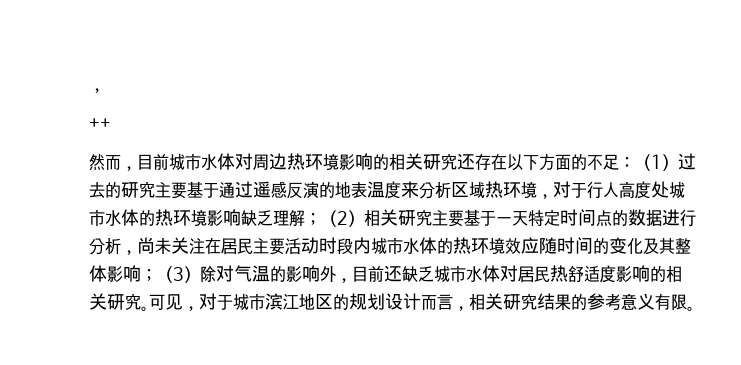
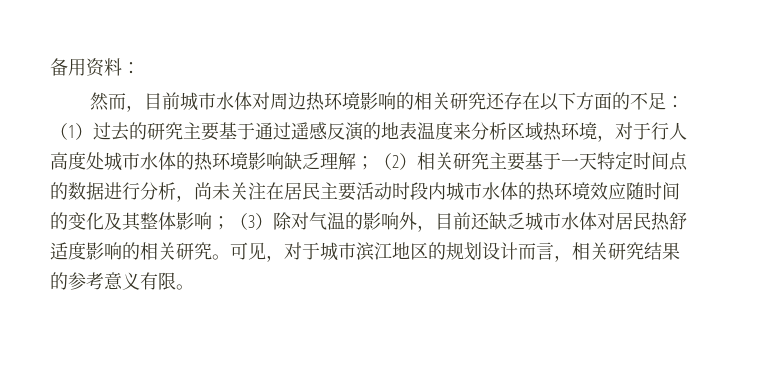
[89,88,105,93] [89,118,111,129] ， // ++ -> [50,58,140,77] 备用资料：

